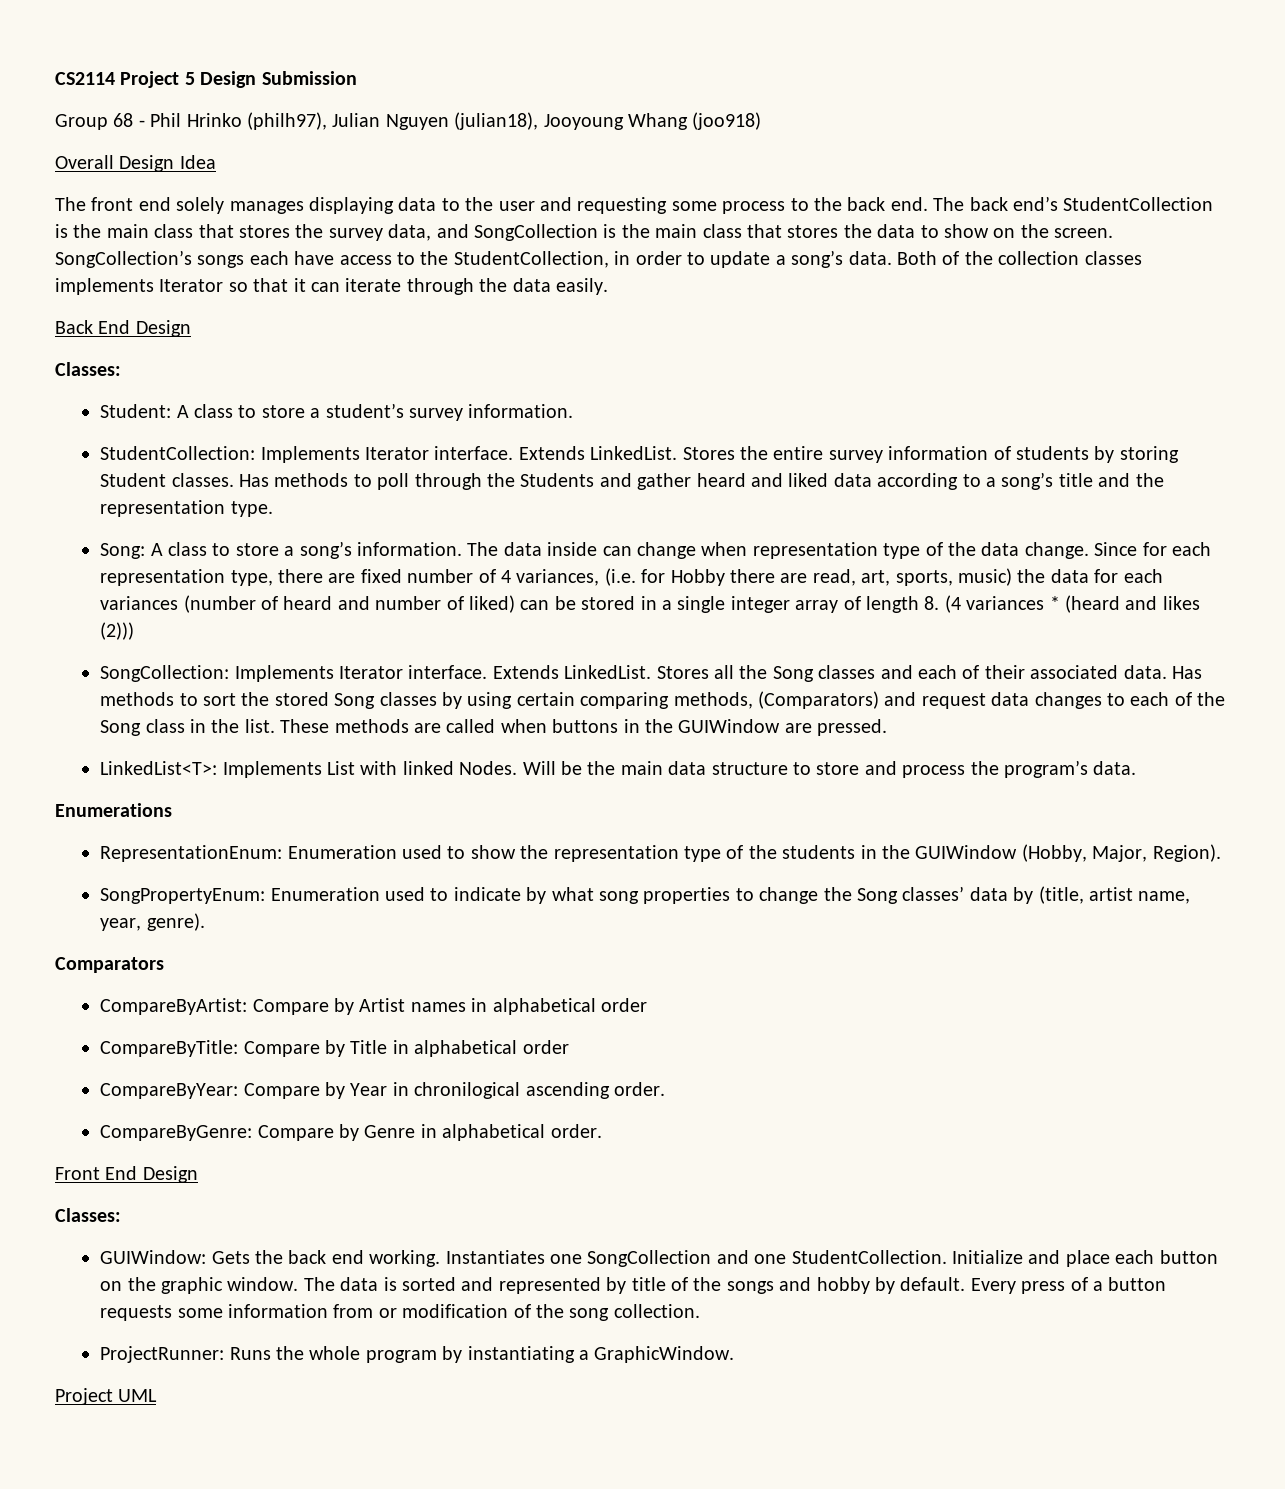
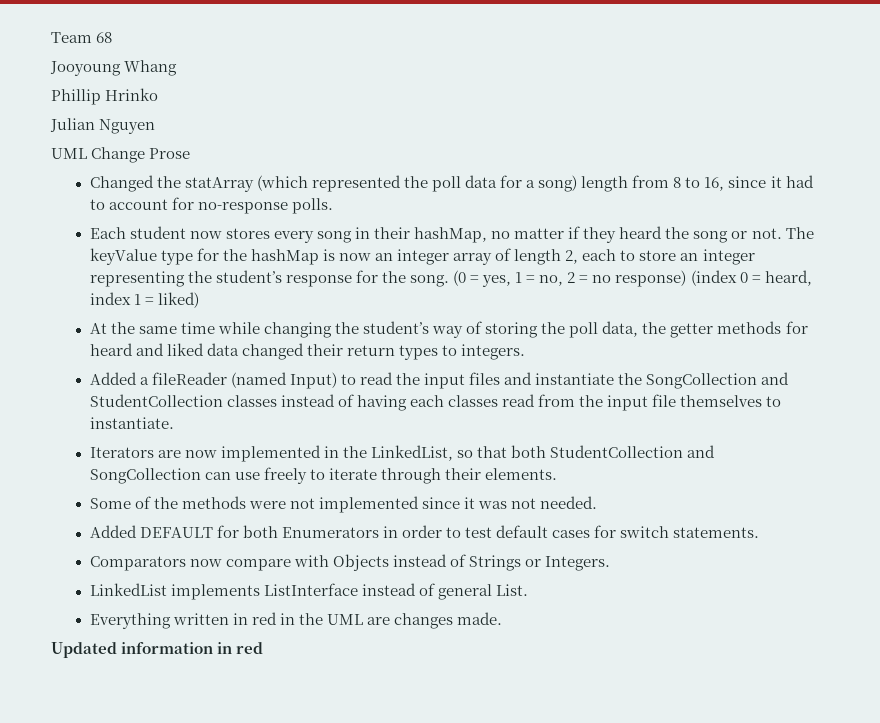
[55,71,357,88] [55,113,182,130] CS2114 Project 5 Design Submission // Group 68 - Phil -> [51,32,113,43] [50,60,178,76] [51,89,101,105] Team 68 // Jooyoung Whang // Phillip
[247,112,327,130] (philh97), -> (159, 94) //
[454,112,762,130] [55,155,216,172] [55,196,1214,214] [55,224,1114,241] [55,250,1142,268] [55,278,608,295] [55,320,191,337] [55,362,121,376] [100,403,574,421] [100,446,1179,463] [100,472,1164,490] [100,500,273,517] [100,541,1211,559] [100,568,1163,586] [100,595,1200,613] [100,622,135,640] [100,665,1202,682] [100,691,1226,709] [100,719,888,736] [100,760,1137,778] [55,803,172,817] [100,844,1221,862] [100,886,1191,904] [100,913,205,931] [55,957,164,973] [100,998,647,1015] [100,1040,569,1057] [100,1082,665,1099] [100,1124,602,1141] [55,1166,198,1183] [55,1208,121,1222] [100,1250,1218,1267] [100,1277,1167,1294] [100,1304,700,1321] [100,1346,735,1363] [55,1388,158,1405] (julian18), Jooyoung Whang (joo918) // Overall Design Idea // The front end solely manages displaying data to the user and requesting some process to the back end. The back end’s StudentCollection is the main class that stores the survey data, and SongCollection is the main class that stores the data to show on the screen. SongCollection’s songs each have access to the StudentCollection, in order to update a song’s data. Both of the collection classes implements Iterator so that it can iterate through the data easily. // Back End Design // Classes: // Student: A class to store a student’s survey information. // StudentCollection: Implements Iterator interface. Extends LinkedList. Stores the entire survey information of students by storing Student classes. Has methods to poll through the Students and gather heard and liked data according to a song’s title and the representation type. // Song: A class to store a song’s information. The data inside can change when representation type of the data change. Since for each representation type, there are fixed number of 4 variances, (i.e. for Hobby there are read, art, sports, music) the data for each variances (number of heard and number of liked) can be stored in a single integer array of length 8. (4 variances * (heard and likes (2))) // SongCollection: Implements Iterator interface. Extends LinkedList. Stores all the Song classes and each of their associated data. Has methods to sort the stored Song classes by using certain comparing methods, (Comparators) and request data changes to each of the Song class in the list. These methods are called when buttons in the GUIWindow are pressed. // LinkedList<T>: Implements List with linked Nodes. Will be the main data structure to store and process the program’s data. // Enumerations // RepresentationEnum: Enumeration used to show the representation type of the students in the GUIWindow (Hobby, Major, Region). // SongPropertyEnum: Enumeration used to indicate by what song properties to change the Song classes’ data by (title, artist name, year, genre). // Comparators // CompareByArtist: Compare by Artist names in alphabetical order // CompareByTitle: Compare by Title in alphabetical order // CompareByYear: Compare by Year in chronilogical ascending order. // CompareByGenre: Compare by Genre in alphabetical order. // Front End Design // Classes: // GUIWindow: Gets the back end working. Instantiates one SongCollection and one StudentCollection. Initialize and place each button on the graphic window. The data is sorted and represented by title of the songs and hobby by default. Every press of a button requests some information from or modification of the song collection. // ProjectRunner: Runs the whole program by instantiating a GraphicWindow. // Project UML -> [51,147,191,163] [89,175,814,192] [89,197,333,214] [89,226,814,243] [89,248,755,265] [89,270,812,287] [89,292,199,308] [89,321,808,338] [89,343,526,360] [89,372,790,389] [89,394,782,411] [89,417,174,429] [89,445,716,462] [89,467,558,484] [89,496,598,513] [89,525,760,538] [89,554,611,571] [89,583,528,600] [89,612,503,629] [51,642,264,658] // UML Change Prose // Changed the statArray (which represented the poll data for a song) length from 8 to 16, since it had to account for no-response polls. // Each student now stores every song in their hashMap, no matter if they heard the song or not. The keyValue type for the hashMap is now an integer array of length 2, each to store an integer representing the student’s response for the song. (0 = yes, 1 = no, 2 = no response) (index 0 = heard, index 1 = liked) // At the same time while changing the student’s way of storing the poll data, the getter methods for heard and liked data changed their return types to integers. // Added a fileReader (named Input) to read the input files and instantiate the SongCollection and StudentCollection classes instead of having each classes read from the input file themselves to instantiate. // Iterators are now implemented in the LinkedList, so that both StudentCollection and SongCollection can use freely to iterate through their elements. // Some of the methods were not implemented since it was not needed. // Added DEFAULT for both Enumerators in order to test default cases for switch statements. // Comparators now compare with Objects instead of Strings or Integers. // LinkedList implements ListInterface instead of general List. // Everything written in red in the UML are changes made. // Updated information in red

